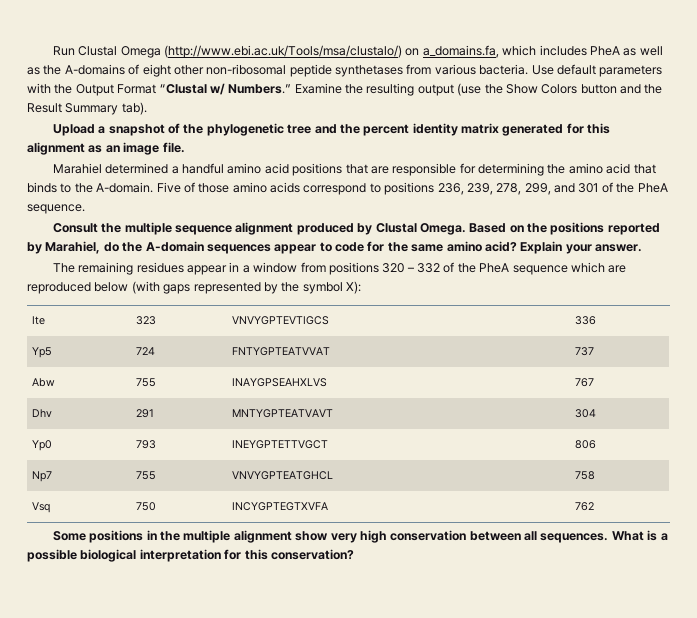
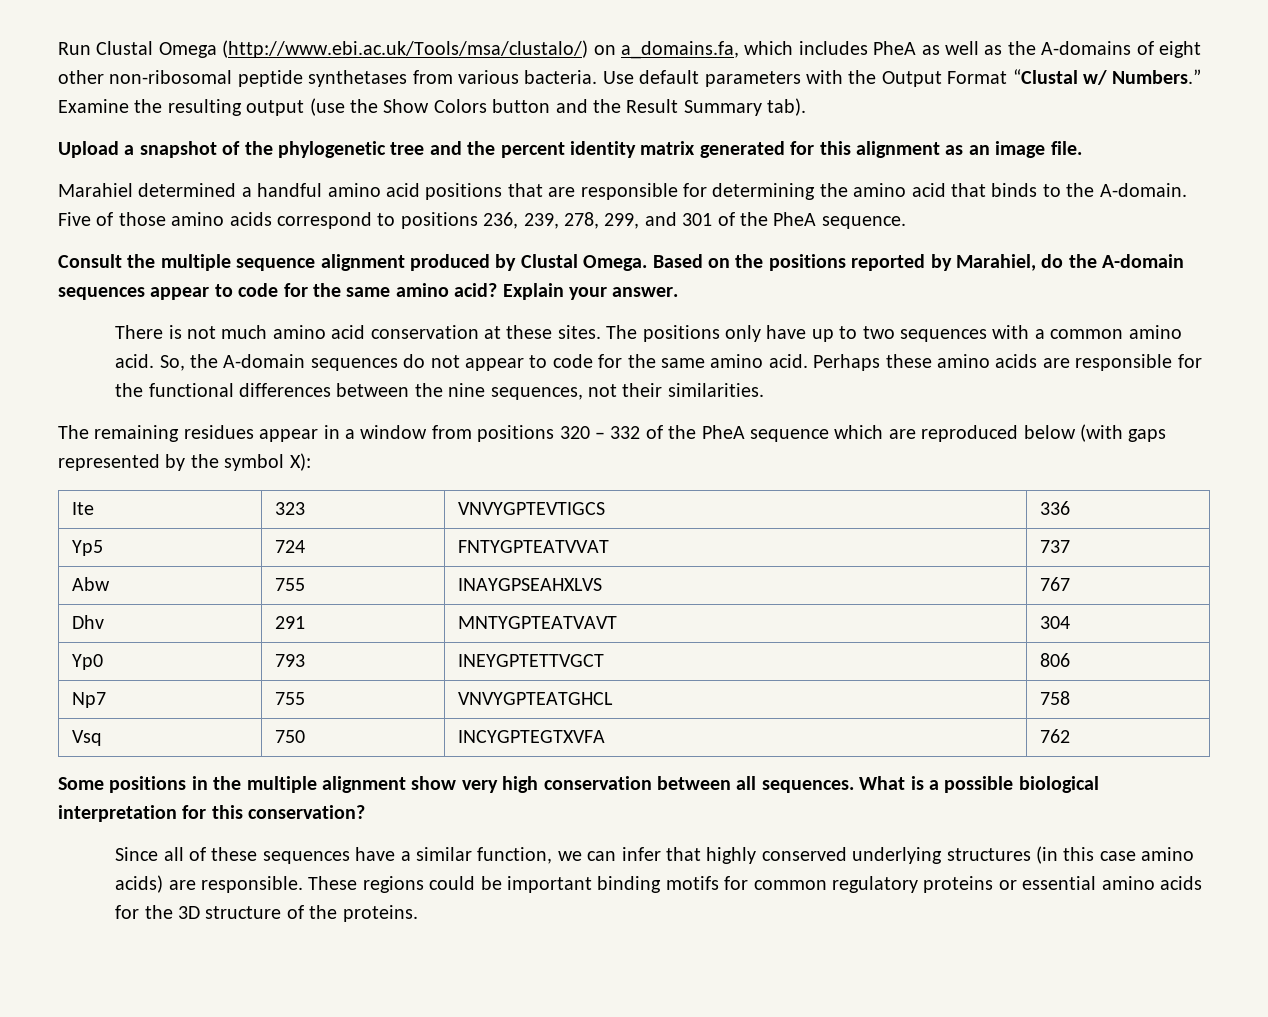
(642, 248) none -> [115,325,1182,342] [115,354,1202,371] [115,383,764,400] // There is not much amino acid conservation at these sites. The positions only have up to two sequences with a common amino acid. So, the A-domain sequences do not appear to code for the same amino acid. Perhaps these amino acids are responsible for the functional differences between the nine sequences, not their similarities.
(354, 554) none -> [115,846,1195,864] [115,875,1202,893] [115,905,418,922] // Since all of these sequences have a similar function, we can infer that highly conserved underlying structures (in this case amino acids) are responsible. These regions could be important binding motifs for common regulatory proteins or essential amino acids for the 3D structure of the proteins.

